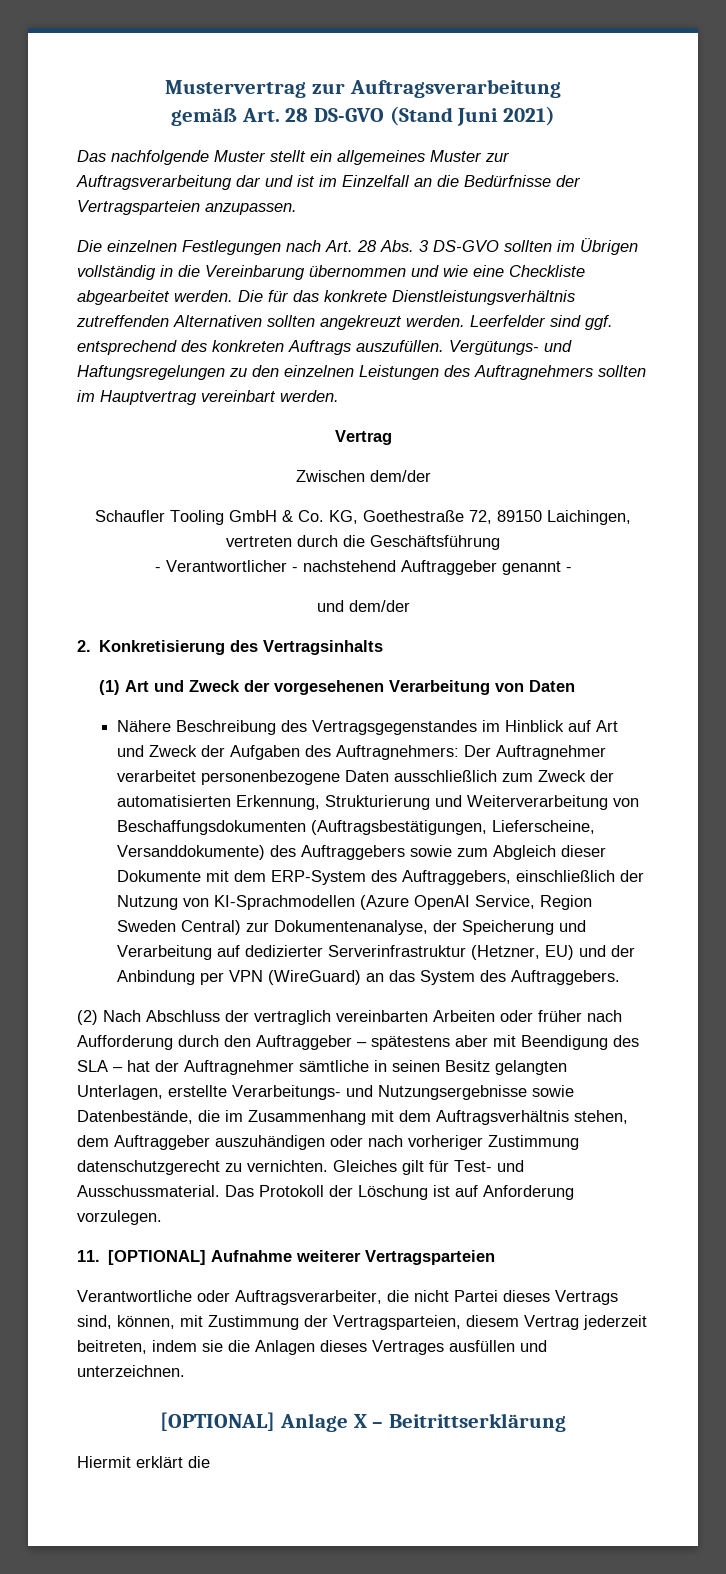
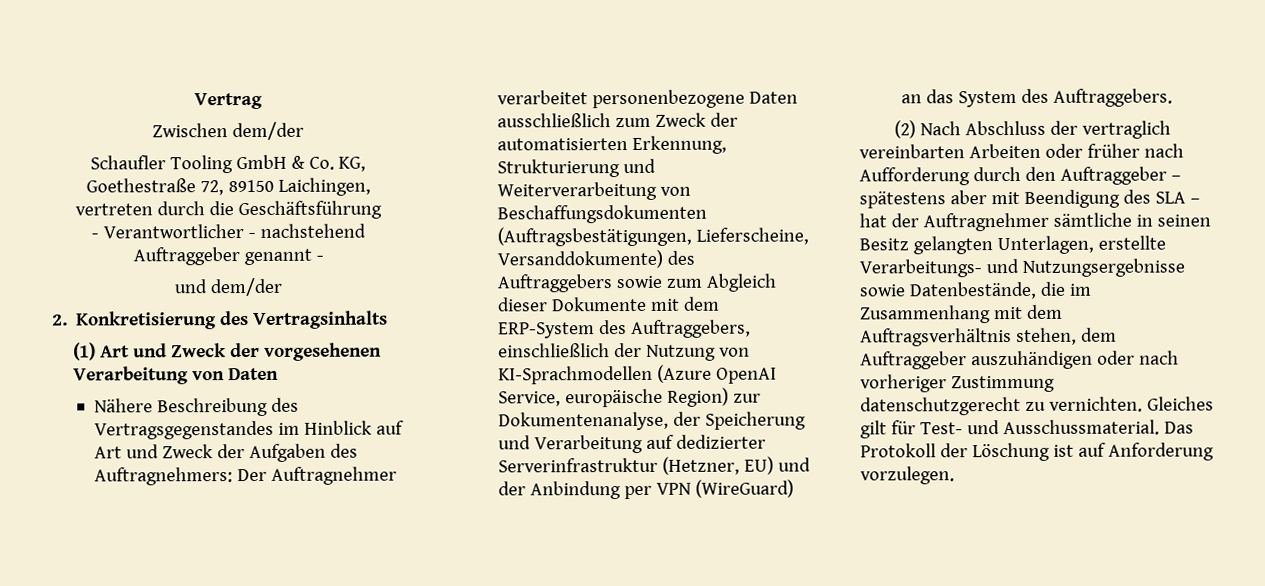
[165,79,561,98] [170,106,556,126] [77,150,510,165] [76,175,581,190] [77,200,297,215] [77,238,638,255] [77,265,585,280] [77,290,575,305] [76,315,613,330] [77,340,572,355] [77,365,646,380] [77,390,339,405] Mustervertrag zur Auftragsverarbeitung // gemäß Art. 28 DS-GVO (Stand Juni 2021) // Das nachfolgende Muster stellt ein allgemeines Muster zur Auftragsverarbeitung dar und ist im Einzelfall an die Bedürfnisse der Vertragsparteien anzupassen. // Die einzelnen Festlegungen nach Art. 28 Abs. 3 DS-GVO sollten im Übrigen vollständig in die Vereinbarung übernommen und wie eine Checkliste abgearbeitet werden. Die für das konkrete Dienstleistungsverhältnis zutreffenden Alternativen sollten angekreuzt werden. Leerfelder sind ggf. entsprechend des konkreten Auftrags auszufüllen. Vergütungs- und Haftungsregelungen zu den einzelnen Leistungen des Auftragnehmers sollten im Hauptvertrag vereinbart werden. // -> (194, 101) none
[540,895,593,910] [117,920,242,935] Region Sweden Central) -> [564,387,729,408] europäische Region)
[77,1250,496,1265] [77,1290,618,1305] [77,1315,647,1330] [77,1340,547,1355] [77,1365,185,1377] [160,1412,566,1432] [77,1456,210,1468] // 11. [OPTIONAL] Aufnahme weiterer Vertragsparteien // Verantwortliche oder Auftragsverarbeiter, die nicht Partei dieses Vertrags sind, können, mit Zustimmung der Vertragsparteien, diesem Vertrag jederzeit beitreten, indem sie die Anlagen dieses Vertrages ausfüllen und unterzeichnen. // [OPTIONAL] Anlage X – Beitrittserklärung // Hiermit erklärt die -> (955, 475) none

